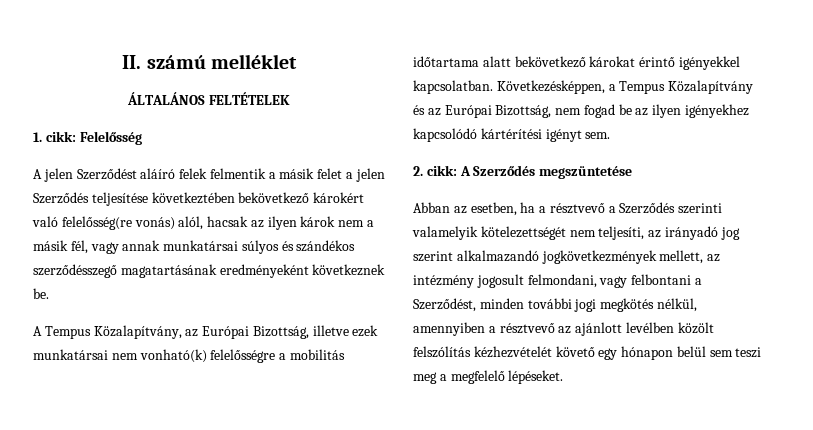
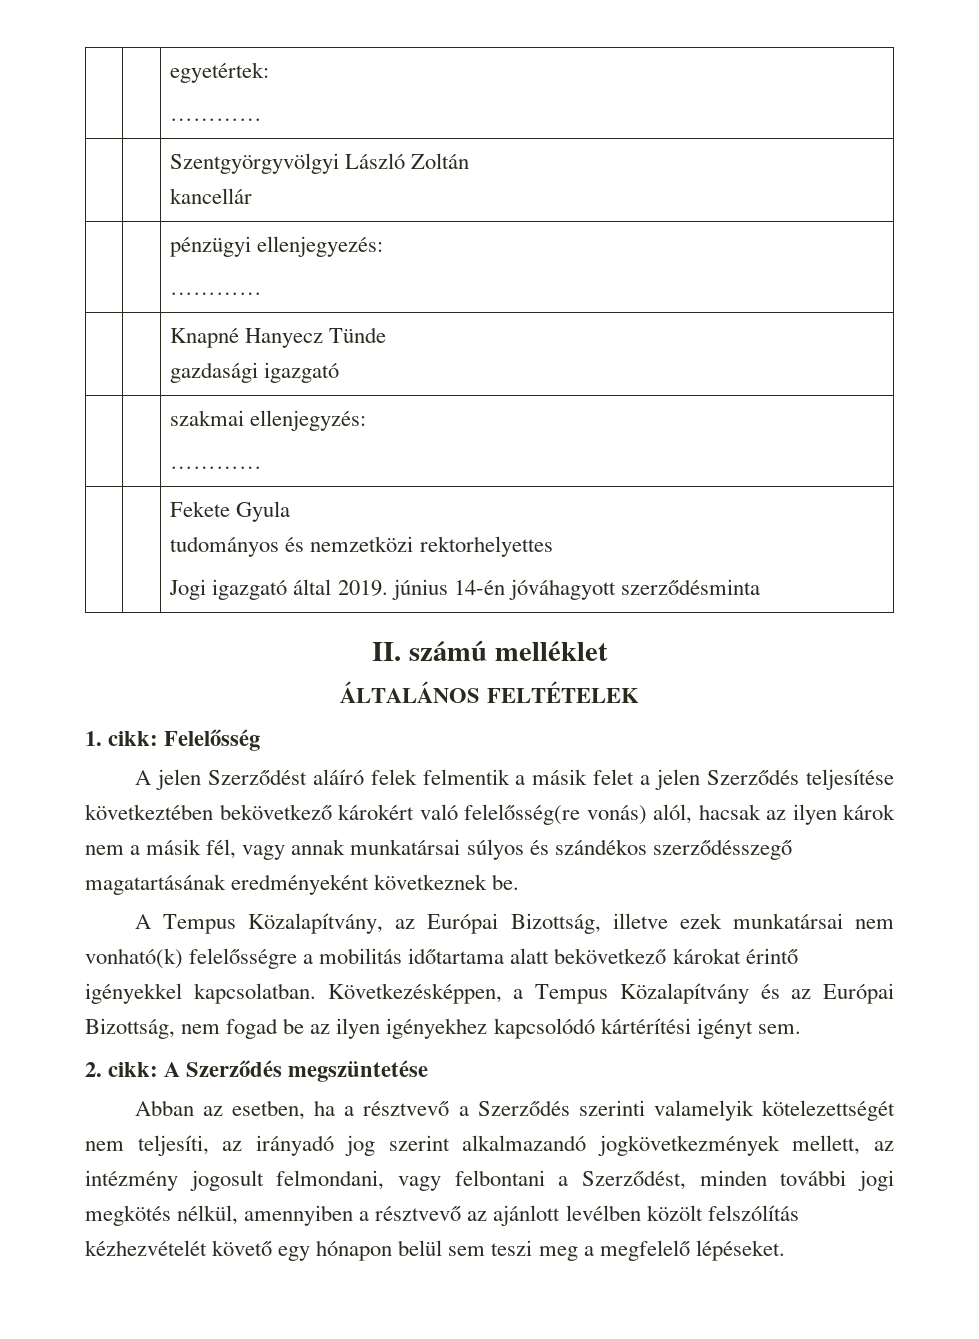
(122, 62) none -> [170,62,270,83] [170,118,263,121] [170,153,470,174] [170,188,253,204] [170,236,384,257] [170,292,263,295] [170,327,387,348] [170,362,340,383] [170,410,367,431] [170,466,263,469] [170,501,291,522] [170,536,553,557] [169,579,760,600] | | egyetértek: // ………… // | | Szentgyörgyvölgyi László Zoltán // kancellár // | | pénzügyi ellenjegyezés: // ………… // | | Knapné Hanyecz Tünde // gazdasági igazgató // | | szakmai ellenjegyzés: // ………… // | | Fekete Gyula // tudományos és nemzetközi rektorhelyettes // Jogi igazgató által 2019. június 14-én jóváhagyott szerződésminta //

